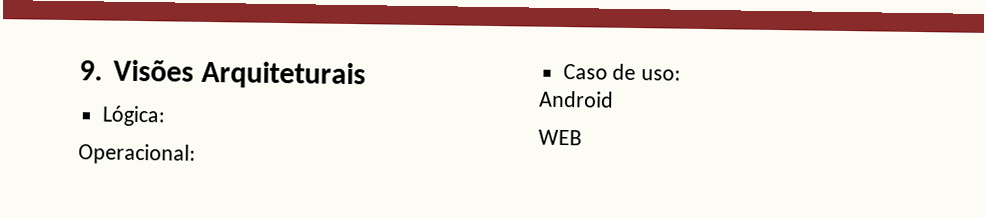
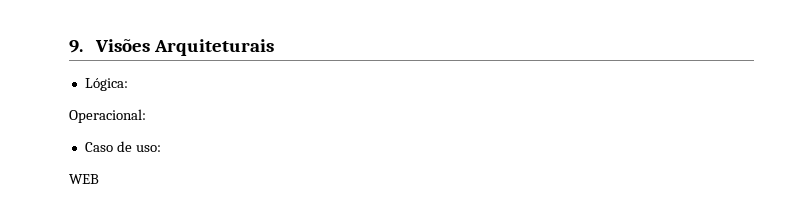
[539,90,614,108] // Android -> (161, 148) none

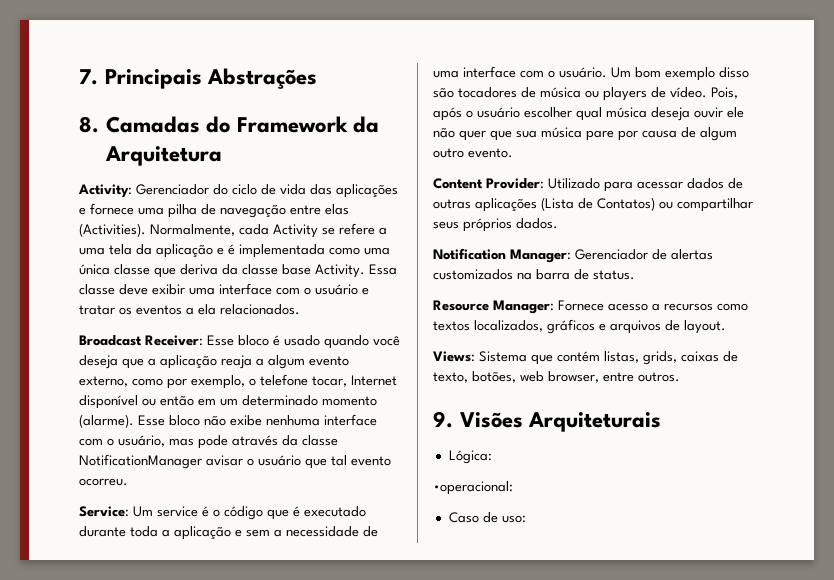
(69, 46) none -> [79,68,318,89] [79,116,380,133] [105,146,223,166] [78,184,398,198] [79,203,349,218] [79,223,387,238] [79,244,390,258] [79,264,397,278] [79,283,369,295] [79,304,300,315] [79,335,400,349] [79,355,349,369] [79,374,397,389] [79,395,377,409] [79,414,377,428] [79,435,338,449] [79,454,391,469] [79,478,128,486] [79,506,366,520] [79,526,378,540] [433,66,749,81] [433,87,738,101] [433,107,744,121] [433,127,737,141] [433,148,513,158] [433,178,743,192] [433,197,753,212] [433,218,558,232] [433,248,713,263] [433,269,635,280] [433,300,748,314] [433,319,726,334] [433,351,738,365] [433,371,680,383] 7. Principais Abstrações // 8. Camadas do Framework da Arquitetura // Activity: Gerenciador do ciclo de vida das aplicações e fornece uma pilha de navegação entre elas (Activities). Normalmente, cada Activity se refere a uma tela da aplicação e é implementada como uma única classe que deriva da classe base Activity. Essa classe deve exibir uma interface com o usuário e tratar os eventos a ela relacionados. // Broadcast Receiver: Esse bloco é usado quando você deseja que a aplicação reaja a algum evento externo, como por exemplo, o telefone tocar, Internet disponível ou então em um determinado momento (alarme). Esse bloco não exibe nenhuma interface com o usuário, mas pode através da classe NotificationManager avisar o usuário que tal evento ocorreu. // Service: Um service é o código que é executado durante toda a aplicação e sem a necessidade de uma interface com o usuário. Um bom exemplo disso são tocadores de música ou players de vídeo. Pois, após o usuário escolher qual música deseja ouvir ele não quer que sua música pare por causa de algum outro evento. // Content Provider: Utilizado para acessar dados de outras aplicações (Lista de Contatos) ou compartilhar seus próprios dados. // Notification Manager: Gerenciador de alertas customizados na barra de status. // Resource Manager: Fornece acesso a recursos como textos localizados, gráficos e arquivos de layout. // Views: Sistema que contém listas, grids, caixas de texto, botões, web browser, entre outros. //
[69,109,146,123] Operacional: -> [433,481,513,495] •operacional:
[69,174,99,184] // WEB -> (526, 519) none

